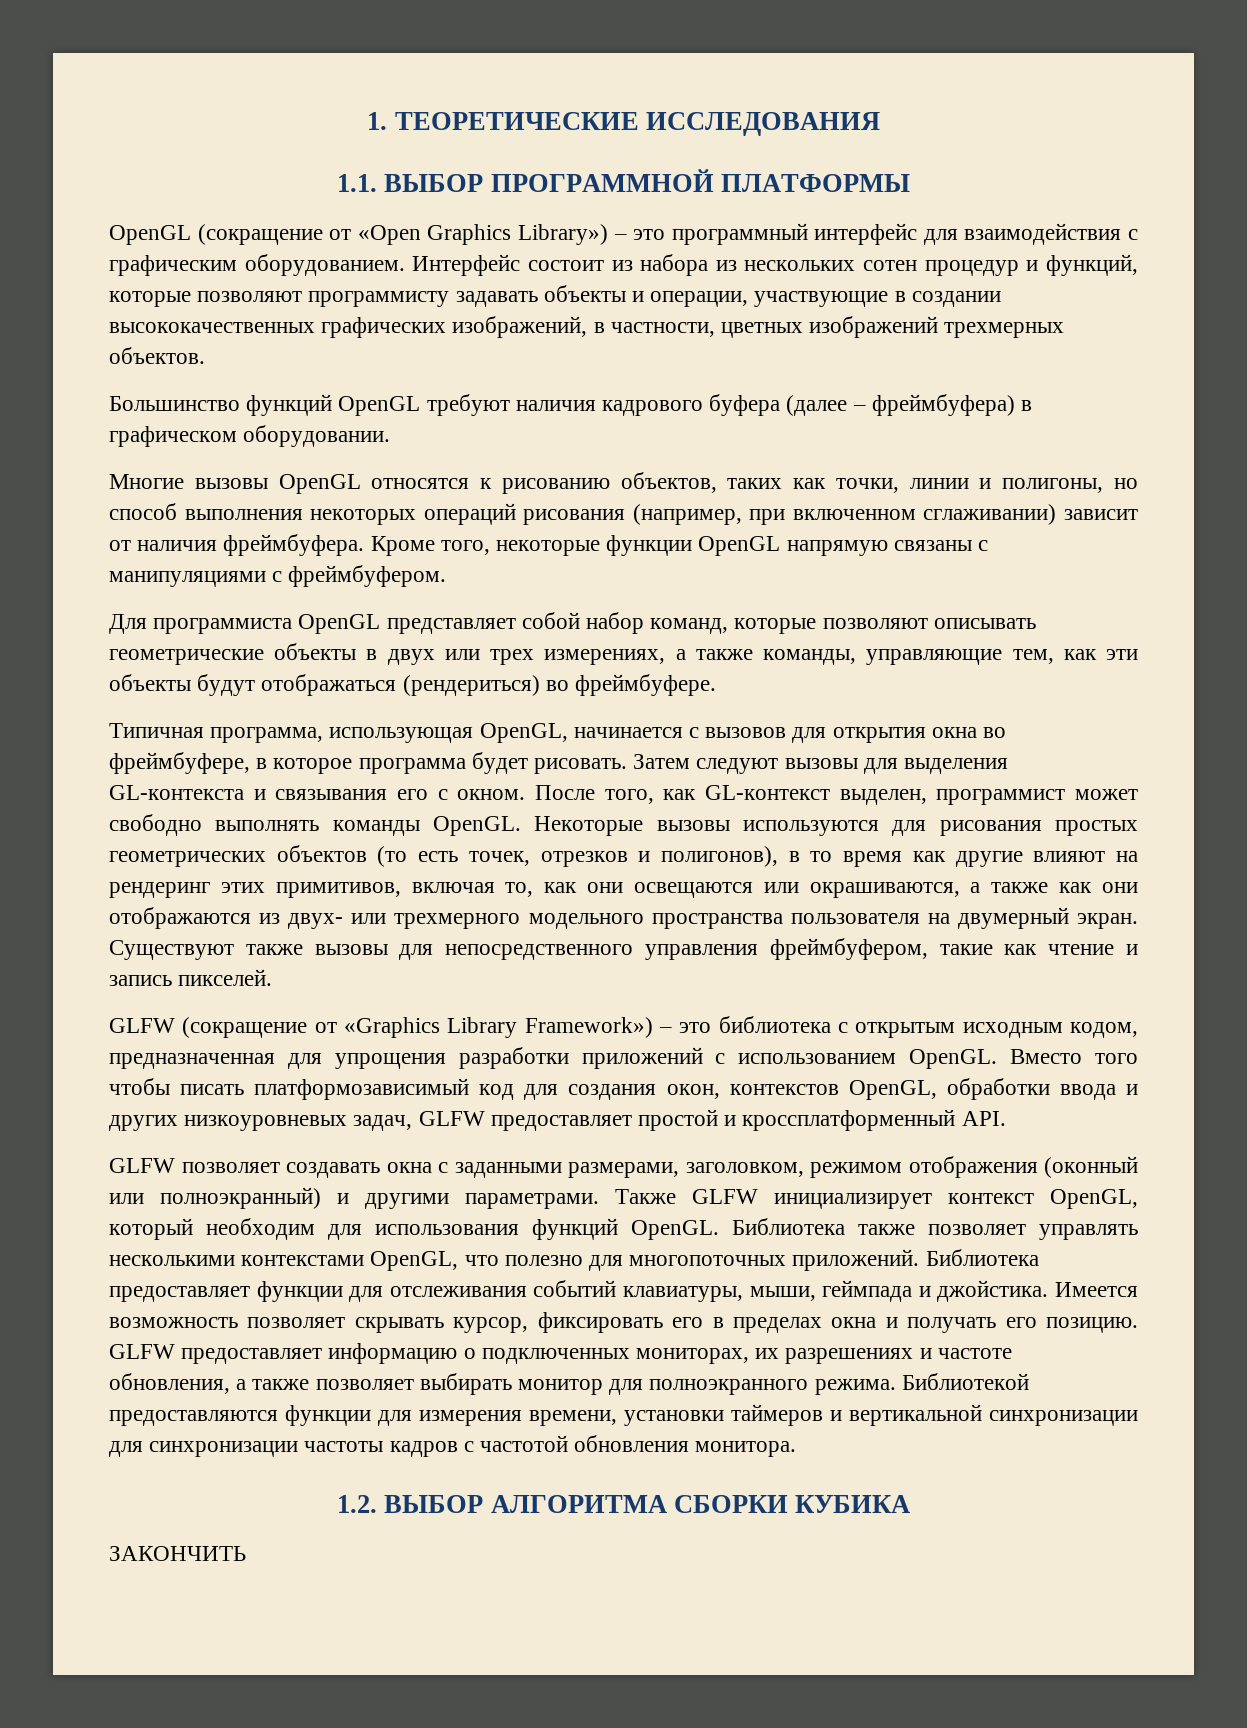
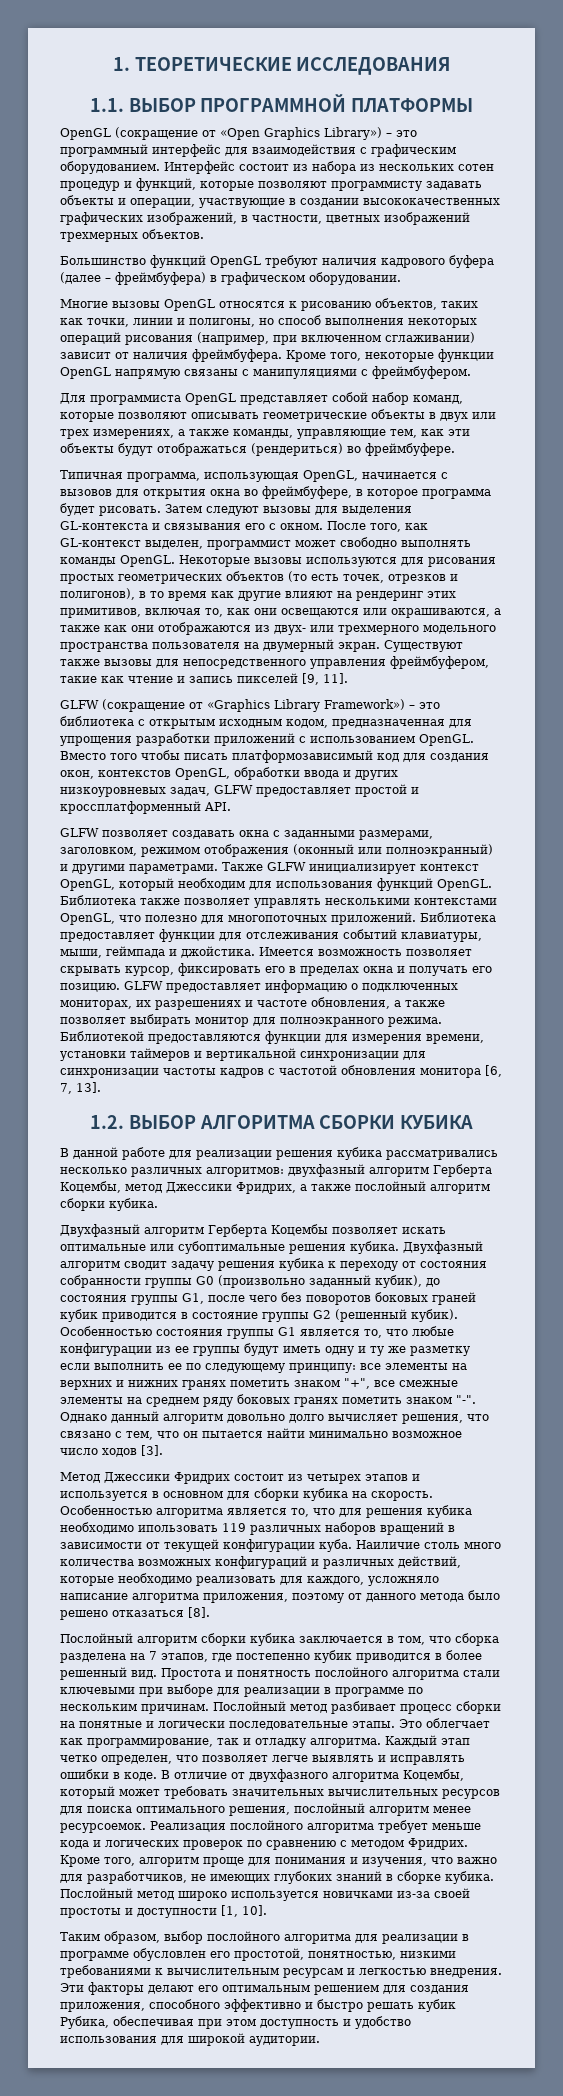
[178,969,273,986] пикселей. -> [237,673,348,685] пикселей [9, 11].
[695,1441,797,1457] монитора. -> [420,1065,502,1078] [60,1082,101,1094] монитора [6, 7, 13].
[109,1546,246,1561] ЗАКОНЧИТЬ -> [60,1147,498,1160] [60,1164,492,1177] [60,1181,490,1194] [60,1198,158,1211] [60,1224,446,1237] [60,1241,483,1254] [60,1258,487,1271] [60,1275,440,1288] [60,1292,476,1305] [60,1309,458,1322] [60,1326,454,1339] [60,1343,470,1356] [60,1363,467,1373] [60,1378,458,1390] [60,1394,476,1407] [60,1411,489,1424] [60,1428,462,1440] [60,1445,163,1457] [60,1472,420,1484] [60,1488,433,1501] [60,1505,472,1518] [60,1522,455,1535] [60,1539,501,1552] [60,1556,461,1569] [60,1573,439,1586] [60,1590,500,1603] [60,1607,210,1620] [60,1633,499,1646] [60,1650,482,1663] [60,1667,500,1680] [60,1684,423,1697] [60,1701,501,1714] [60,1718,490,1730] [60,1735,470,1748] [60,1755,465,1765] [60,1769,464,1782] [60,1786,500,1799] [60,1803,471,1816] [60,1820,481,1833] [60,1838,468,1850] [60,1855,497,1867] [60,1871,494,1884] [60,1888,470,1901] [60,1905,267,1918] [60,1931,469,1944] [60,1948,456,1961] [60,1965,502,1978] [60,1982,469,1995] [60,1999,456,2012] [60,2016,411,2029] [60,2033,320,2046] В данной работе для реализации решения кубика рассматривались несколько различных алгоритмов: двухфазный алгоритм Герберта Коцембы, метод Джессики Фридрих, а также послойный алгоритм сборки кубика. // Двухфазный алгоритм Герберта Коцембы позволяет искать оптимальные или субоптимальные решения кубика. Двухфазный алгоритм сводит задачу решения кубика к переходу от состояния собранности группы G0 (произвольно заданный кубик), до состояния группы G1, после чего без поворотов боковых граней кубик приводится в состояние группы G2 (решенный кубик). Особенностью состояния группы G1 является то, что любые конфигурации из ее группы будут иметь одну и ту же разметку если выполнить ее по следующему принципу: все элементы на верхних и нижних гранях пометить знаком "+", все смежные элементы на среднем ряду боковых гранях пометить знаком "-". Однако данный алгоритм довольно долго вычисляет решения, что связано с тем, что он пытается найти минимально возможное число ходов [3]. // Метод Джессики Фридрих состоит из четырех этапов и используется в основном для сборки кубика на скорость. Особенностью алгоритма является то, что для решения кубика необходимо ипользовать 119 различных наборов вращений в зависимости от текущей конфигурации куба. Наиличие столь много количества возможных конфигураций и различных действий, которые необходимо реализовать для каждого, усложняло написание алгоритма приложения, поэтому от данного метода было решено отказаться [8]. // Послойный алгоритм сборки кубика заключается в том, что сборка разделена на 7 этапов, где постепенно кубик приводится в более решенный вид. Простота и понятность послойного алгоритма стали ключевыми при выборе для реализации в программе по нескольким причинам. Послойный метод разбивает процесс сборки на понятные и логически последовательные этапы. Это облегчает как программирование, так и отладку алгоритма. Каждый этап четко определен, что позволяет легче выявлять и исправлять ошибки в коде. В отличие от двухфазного алгоритма Коцембы, который может требовать значительных вычислительных ресурсов для поиска оптимального решения, послойный алгоритм менее ресурсоемок. Реализация послойного алгоритма требует меньше кода и логических проверок по сравнению с методом Фридрих. Кроме того, алгоритм проще для понимания и изучения, что важно для разработчиков, не имеющих глубоких знаний в сборке кубика. Послойный метод широко используется новичками из-за своей простоты и доступности [1, 10]. // Таким образом, выбор послойного алгоритма для реализации в программе обусловлен его простотой, понятностью, низкими требованиями к вычислительным ресурсам и легкостью внедрения. Эти факторы делают его оптимальным решением для создания приложения, способного эффективно и быстро решать кубик Рубика, обеспечивая при этом доступность и удобство использования для широкой аудитории.

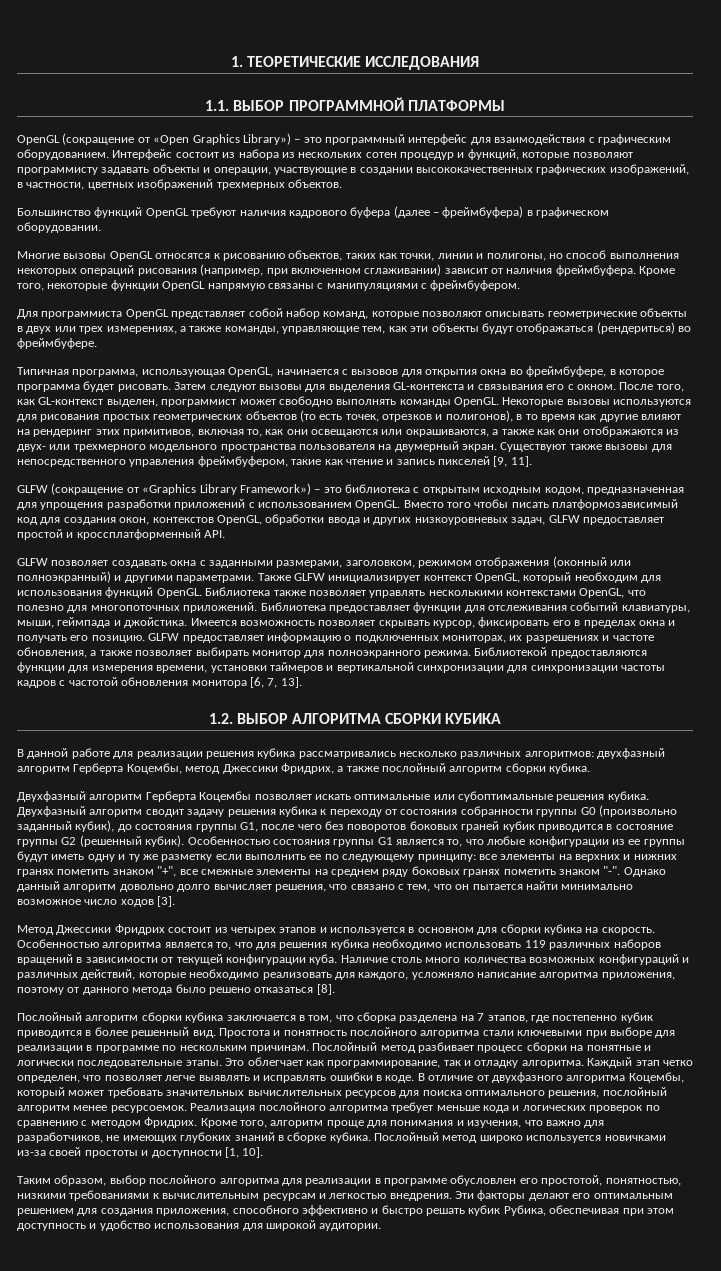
[138,1525,218,1532] ипользовать -> [445,942,522,948] иcпользовать
[356,1540,420,1549] Наиличие -> [340,955,388,963] Наличие

